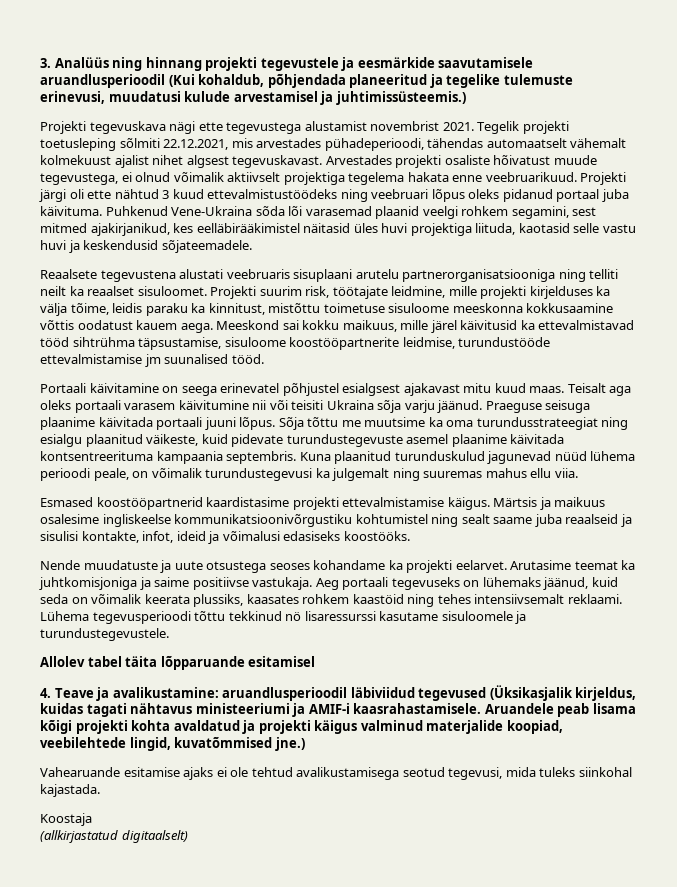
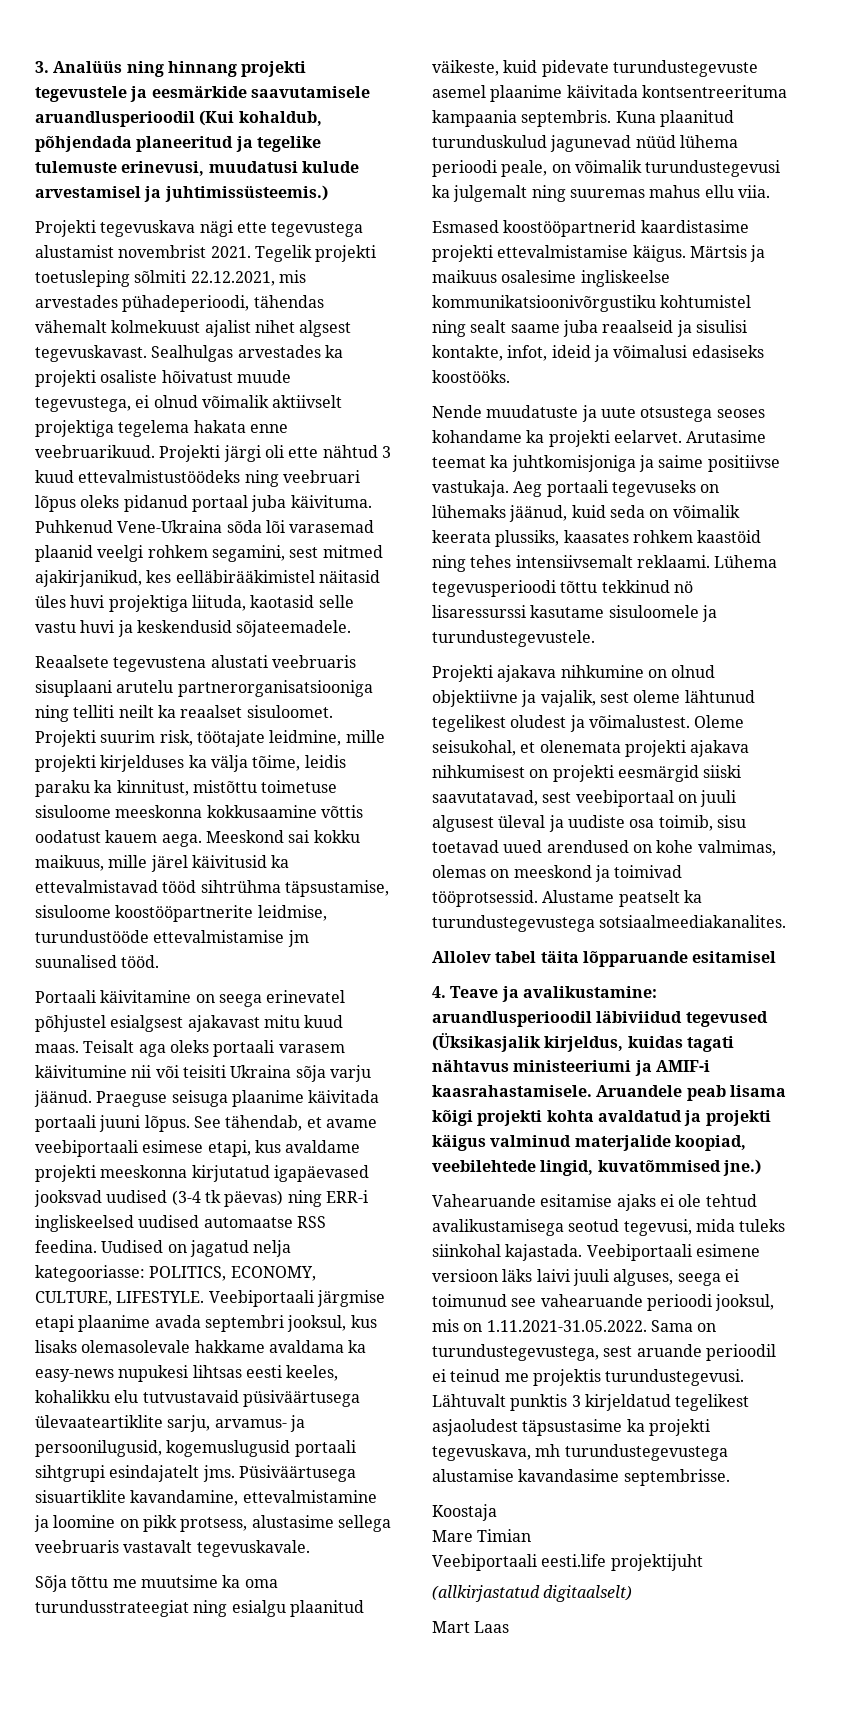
[486,138,567,148] automaatselt -> (324, 301) none
[325,155,392,165] Arvestades -> [151,345,343,362] Sealhulgas arvestades ka
(276, 423) none -> [193,1115,377,1131] [35,1140,361,1157] [35,1165,369,1182] [34,1190,368,1207] [35,1215,326,1232] [35,1240,292,1257] [35,1265,316,1282] [35,1290,385,1307] [35,1315,377,1332] [35,1340,367,1353] [35,1365,339,1382] [35,1390,360,1407] [35,1415,305,1432] [35,1440,356,1457] [35,1465,356,1482] [35,1490,377,1506] [34,1515,391,1532] [35,1540,310,1557] See tähendab, et avame veebiportaali esimese etapi, kus avaldame projekti meeskonna kirjutatud igapäevased jooksvad uudised (3-4 tk päevas) ning ERR-i ingliskeelsed uudised automaatse RSS feedina. Uudised on jagatud nelja kategooriasse: POLITICS, ECONOMY, CULTURE, LIFESTYLE. Veebiportaali järgmise etapi plaanime avada septembri jooksul, kus lisaks olemasolevale hakkame avaldama ka easy-news nupukesi lihtsas eesti keeles, kohalikku elu tutvustavaid püsiväärtusega ülevaateartiklite sarju, arvamus- ja persoonilugusid, kogemuslugusid portaali sihtgrupi esindajatelt jms. Püsiväärtusega sisuartiklite kavandamine, ettevalmistamine ja loomine on pikk protsess, alustasime sellega veebruaris vastavalt tegevuskavale. //
(169, 634) none -> [432,665,716,682] [432,690,755,707] [432,715,745,732] [432,740,750,757] [432,765,742,782] [432,790,737,807] [432,815,746,832] [432,840,776,856] [432,865,683,882] [432,890,702,907] [432,915,787,932] // Projekti ajakava nihkumine on olnud objektiivne ja vajalik, sest oleme lähtunud tegelikest oludest ja võimalustest. Oleme seisukohal, et olenemata projekti ajakava nihkumisest on projekti eesmärgid siiski saavutatavad, sest veebiportaal on juuli algusest üleval ja uudiste osa toimib, sisu toetavad uued arendused on kohe valmimas, olemas on meeskond ja toimivad tööprotsessid. Alustame peatselt ka turundustegevustega sotsiaalmeediakanalites.
[40,813,92,826] // Koostaja -> [586,1244,760,1261] [432,1269,739,1286] [432,1294,775,1311] [432,1319,717,1332] [432,1344,776,1361] [432,1369,745,1386] [432,1394,750,1411] [432,1419,710,1436] [432,1444,728,1461] [432,1469,730,1486] [432,1504,497,1521] [432,1529,532,1542] [432,1554,703,1571] Veebiportaali esimene versioon läks laivi juuli alguses, seega ei toimunud see vahearuande perioodi jooksul, mis on 1.11.2021-31.05.2022. Sama on turundustegevustega, sest aruande perioodil ei teinud me projektis turundustegevusi. Lähtuvalt punktis 3 kirjeldatud tegelikest asjaoludest täpsustasime ka projekti tegevuskava, mh turundustegevustega alustamise kavandasime septembrisse. // Koostaja // Mare Timian // Veebiportaali eesti.life projektijuht
(188, 836) none -> [432,1621,510,1633] // Mart Laas

